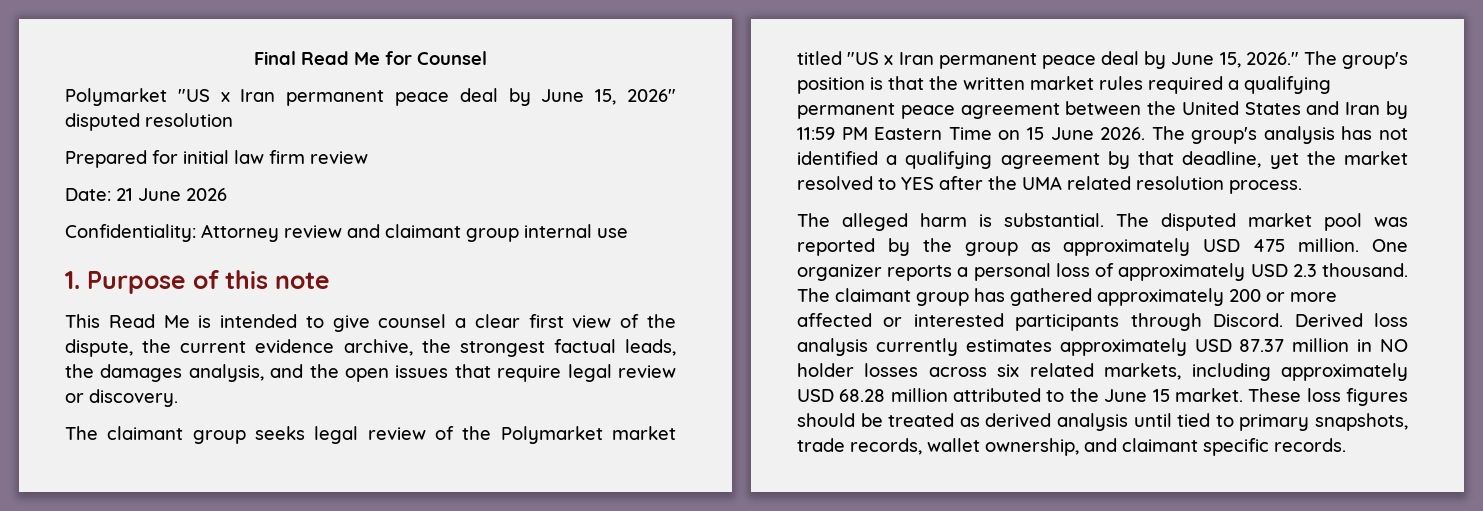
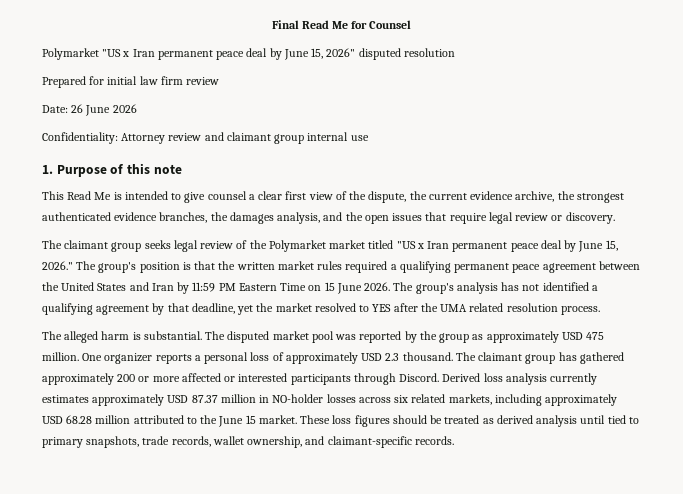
[116,188,133,201] 21 -> [71,104,84,113] 26
[553,339,676,356] factual leads, -> [42,212,208,223] authenticated evidence branches,
[1380,339,1408,352] [797,363,854,377] NO holder -> [272,394,324,403] NO-holder
[1122,438,1269,456] claimant specific -> [327,436,412,448] claimant-specific

